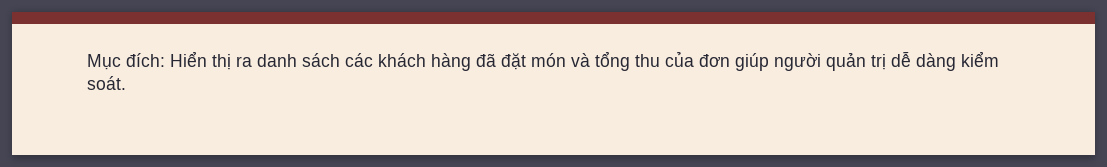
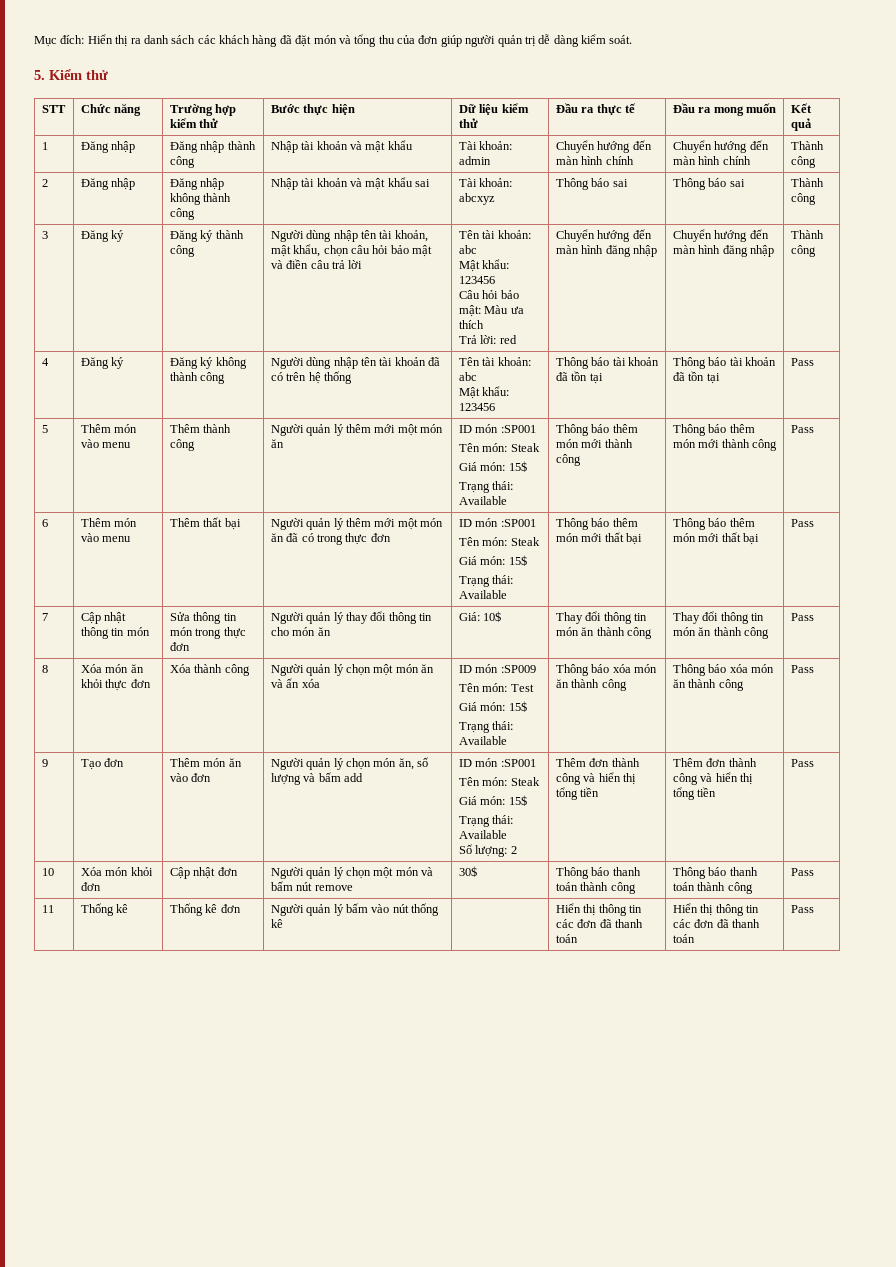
(126, 83) none -> [34,69,108,80] [41,105,66,113] [80,103,142,116] [169,104,237,116] [169,118,219,128] [270,104,355,115] [458,103,529,115] [458,118,478,128] [555,103,636,115] [672,103,776,116] [790,103,812,113] [790,118,812,131] [41,142,48,150] [80,141,136,153] [169,141,256,153] [169,156,195,168] [270,140,413,153] [458,141,513,150] [458,156,491,165] [555,140,652,153] [555,156,634,165] [672,140,769,153] [672,156,751,165] [790,141,824,150] [790,156,816,168] [41,179,48,187] [80,178,136,190] [169,178,225,190] [169,193,232,205] [169,208,195,220] [270,177,431,190] [458,178,513,187] [458,193,495,205] [555,178,628,190] [672,178,745,190] [790,178,824,187] [790,193,816,205] [41,231,48,239] [80,230,125,242] [169,230,244,242] [169,245,195,257] [270,230,428,242] [270,244,433,257] [270,259,363,269] [458,230,531,239] [458,245,477,254] [458,259,510,272] [458,276,495,284] [458,290,519,299] [458,305,524,317] [458,320,484,329] [458,335,517,344] [555,229,652,242] [555,245,657,257] [672,229,769,242] [672,245,774,257] [790,230,824,239] [790,245,816,257] [41,358,49,366] [80,357,125,369] [169,357,247,369] [169,372,226,384] [270,357,441,369] [270,371,352,384] [458,357,531,366] [458,372,477,381] [458,386,510,399] [458,403,495,411] [555,357,659,369] [555,371,603,384] [672,357,776,369] [672,371,720,384] [790,358,814,366] [41,425,48,433] [80,424,138,433] [80,439,132,448] [169,424,232,433] [169,439,195,451] [270,424,444,436] [270,439,284,448] [458,424,536,433] [458,443,540,452] [458,461,527,472] [458,481,514,493] [458,496,507,505] [555,424,638,436] [555,439,633,448] [555,454,581,466] [672,424,755,436] [672,439,777,451] [790,425,814,433] [41,519,48,527] [80,518,138,527] [80,533,132,542] [169,517,241,530] [270,518,444,530] [270,533,391,545] [458,518,536,527] [458,537,540,546] [458,555,527,566] [458,575,514,587] [458,590,507,599] [555,518,638,530] [555,532,642,545] [672,518,755,530] [672,532,759,545] [790,519,814,527] [41,613,48,621] [80,612,127,624] [80,627,150,639] [169,612,237,624] [169,627,246,639] [169,642,190,651] [270,611,433,624] [270,627,331,636] [458,611,502,622] [555,611,647,624] [555,627,652,639] [672,611,764,624] [672,627,769,639] [790,613,814,621] [41,665,48,673] [80,664,144,673] [80,679,151,691] [169,664,250,676] [270,664,435,676] [270,678,320,688] [458,664,536,673] [458,683,534,692] [458,701,527,712] [458,721,514,733] [458,736,507,745] [555,664,657,676] [555,679,627,691] [672,664,774,676] [672,679,744,691] [790,665,814,673] [41,759,48,767] [80,758,125,770] [169,758,242,767] [169,773,212,782] [270,757,430,770] [270,772,363,785] [458,758,536,767] [458,777,540,786] [458,795,527,806] [458,815,514,827] [458,830,507,839] [458,844,517,857] [555,758,640,767] [555,772,636,785] [555,787,600,800] [672,758,757,767] [672,772,753,785] [672,787,717,800] [790,759,814,767] [41,868,54,876] [80,867,153,876] [80,882,101,891] [169,867,238,879] [270,867,434,879] [270,881,353,891] [458,866,477,877] [555,867,641,879] [555,882,636,894] [672,867,758,879] [672,882,753,894] [790,868,814,876] [41,905,54,913] [80,903,129,916] [169,903,241,916] [270,903,440,916] [270,919,283,928] [555,903,642,916] [555,919,643,928] [555,934,578,943] [672,903,759,916] [672,919,760,928] [672,934,695,943] [790,905,814,913] // 5. Kiểm thử // STT | Chức năng | Trường hợp kiểm thử | Bước thực hiện | Dữ liệu kiểm thử | Đầu ra thực tế | Đầu ra mong muốn | Kết quả // 1 | Đăng nhập | Đăng nhập thành công | Nhập tài khoản và mật khẩu | Tài khoản: admin | Chuyển hướng đến màn hình chính | Chuyển hướng đến màn hình chính | Thành công // 2 | Đăng nhập | Đăng nhập không thành công | Nhập tài khoản và mật khẩu sai | Tài khoản: abcxyz | Thông báo sai | Thông báo sai | Thành công // 3 | Đăng ký | Đăng ký thành công | Người dùng nhập tên tài khoản, mật khẩu, chọn câu hỏi bảo mật và điền câu trả lời | Tên tài khoản: abc // Mật khẩu: 123456 // Câu hỏi bảo mật: Màu ưa thích // Trả lời: red | Chuyển hướng đến màn hình đăng nhập | Chuyển hướng đến màn hình đăng nhập | Thành công // 4 | Đăng ký | Đăng ký không thành công | Người dùng nhập tên tài khoản đã có trên hệ thống | Tên tài khoản: abc // Mật khẩu: 123456 | Thông báo tài khoản đã tồn tại | Thông báo tài khoản đã tồn tại | Pass // 5 | Thêm món vào menu | Thêm thành công | Người quản lý thêm mới một món ăn | ID món :SP001 // Tên món: Steak // Giá món: 15$ // Trạng thái: Available | Thông báo thêm món mới thành công | Thông báo thêm món mới thành công | Pass // 6 | Thêm món vào menu | Thêm thất bại | Người quản lý thêm mới một món ăn đã có trong thực đơn | ID món :SP001 // Tên món: Steak // Giá món: 15$ // Trạng thái: Available | Thông báo thêm món mới thất bại | Thông báo thêm món mới thất bại | Pass // 7 | Cập nhật thông tin món | Sửa thông tin món trong thực đơn | Người quản lý thay đổi thông tin cho món ăn | Giá: 10$ | Thay đổi thông tin món ăn thành công | Thay đổi thông tin món ăn thành công | Pass // 8 | Xóa món ăn khỏi thực đơn | Xóa thành công | Người quản lý chọn một món ăn và ấn xóa | ID món :SP009 // Tên món: Test // Giá món: 15$ // Trạng thái: Available | Thông báo xóa món ăn thành công | Thông báo xóa món ăn thành công | Pass // 9 | Tạo đơn | Thêm món ăn vào đơn | Người quản lý chọn món ăn, số lượng và bấm add | ID món :SP001 // Tên món: Steak // Giá món: 15$ // Trạng thái: Available // Số lượng: 2 | Thêm đơn thành công và hiển thị tổng tiền | Thêm đơn thành công và hiển thị tổng tiền | Pass // 10 | Xóa món khỏi đơn | Cập nhật đơn | Người quản lý chọn một món và bấm nút remove | 30$ | Thông báo thanh toán thành công | Thông báo thanh toán thành công | Pass // 11 | Thống kê | Thống kê đơn | Người quản lý bấm vào nút thống kê | | Hiển thị thông tin các đơn đã thanh toán | Hiển thị thông tin các đơn đã thanh toán | Pass

